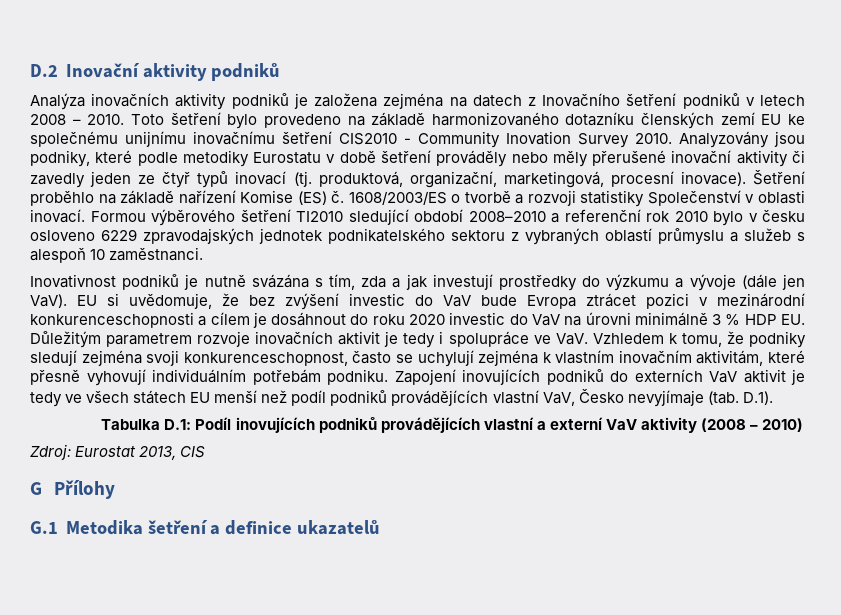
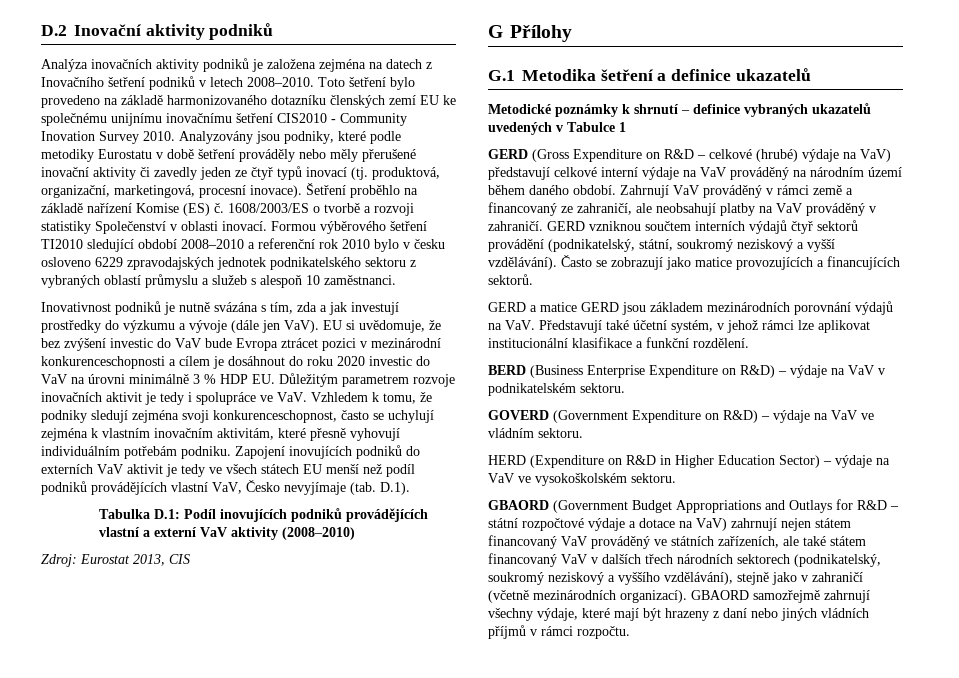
[30,114,125,125] 2008 – 2010. -> [247,77,314,87] 2008–2010.
[700,418,804,432] (2008 – 2010) -> [282,527,356,540] (2008–2010)
(381, 527) none -> [488,103,871,117] [488,122,626,135] [488,149,891,162] [488,167,902,180] [488,185,853,198] [488,202,876,216] [488,220,858,234] [488,239,835,252] [488,255,900,270] [488,274,533,285] [488,301,893,315] [488,320,870,333] [488,337,749,348] [488,365,885,378] [488,383,625,396] [488,410,874,423] [488,428,583,438] [488,455,890,468] [488,473,676,486] [488,499,899,513] [488,518,851,531] [488,535,866,549] [488,553,881,567] [488,572,863,585] [488,590,870,603] [488,608,869,621] [488,625,630,639] // Metodické poznámky k shrnutí – definice vybraných ukazatelů uvedených v Tabulce 1 // GERD (Gross Expenditure on R&D – celkové (hrubé) výdaje na VaV) představují celkové interní výdaje na VaV prováděný na národním území během daného období. Zahrnují VaV prováděný v rámci země a financovaný ze zahraničí, ale neobsahují platby na VaV prováděný v zahraničí. GERD vzniknou součtem interních výdajů čtyř sektorů provádění (podnikatelský, státní, soukromý neziskový a vyšší vzdělávání). Často se zobrazují jako matice provozujících a financujících sektorů. // GERD a matice GERD jsou základem mezinárodních porovnání výdajů na VaV. Představují také účetní systém, v jehož rámci lze aplikovat institucionální klasifikace a funkční rozdělení. // BERD (Business Enterprise Expenditure on R&D) – výdaje na VaV v podnikatelském sektoru. // GOVERD (Government Expenditure on R&D) – výdaje na VaV ve vládním sektoru. // HERD (Expenditure on R&D in Higher Education Sector) – výdaje na VaV ve vysokoškolském sektoru. // GBAORD (Government Budget Appropriations and Outlays for R&D – státní rozpočtové výdaje a dotace na VaV) zahrnují nejen státem financovaný VaV prováděný ve státních zařízeních, ale také státem financovaný VaV v dalších třech národních sektorech (podnikatelský, soukromý neziskový a vyššího vzdělávání), stejně jako v zahraničí (včetně mezinárodních organizací). GBAORD samozřejmě zahrnují všechny výdaje, které mají být hrazeny z daní nebo jiných vládních příjmů v rámci rozpočtu.

